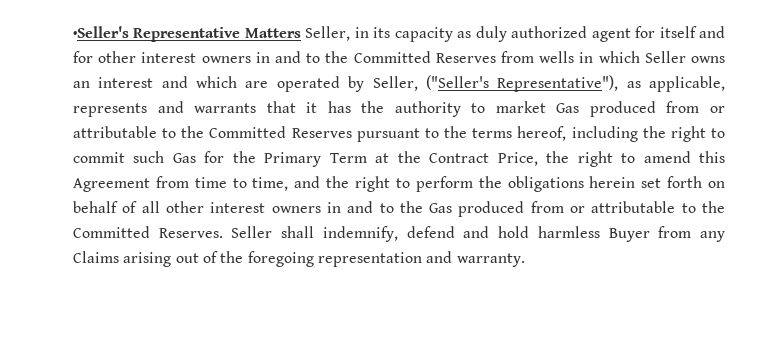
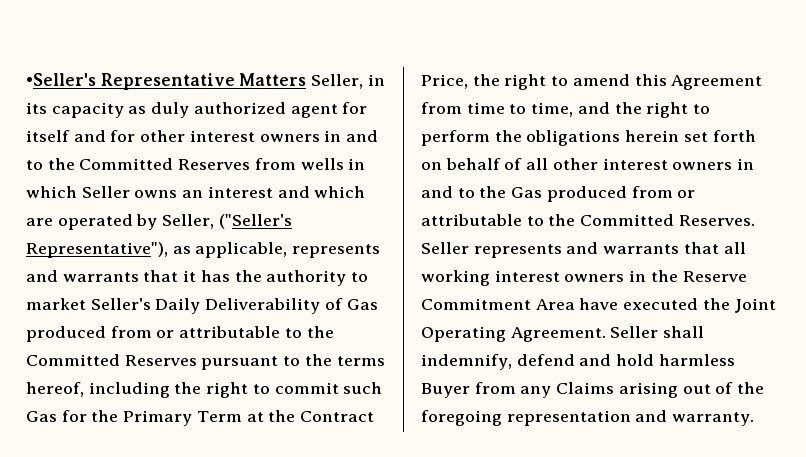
(546, 107) none -> [90,298,343,314] Seller's Daily Deliverability of
(273, 232) none -> [473,242,746,258] [421,270,747,286] [421,298,776,313] [421,326,659,342] represents and warrants that all working interest owners in the Reserve Commitment Area have executed the Joint Operating Agreement. Seller

